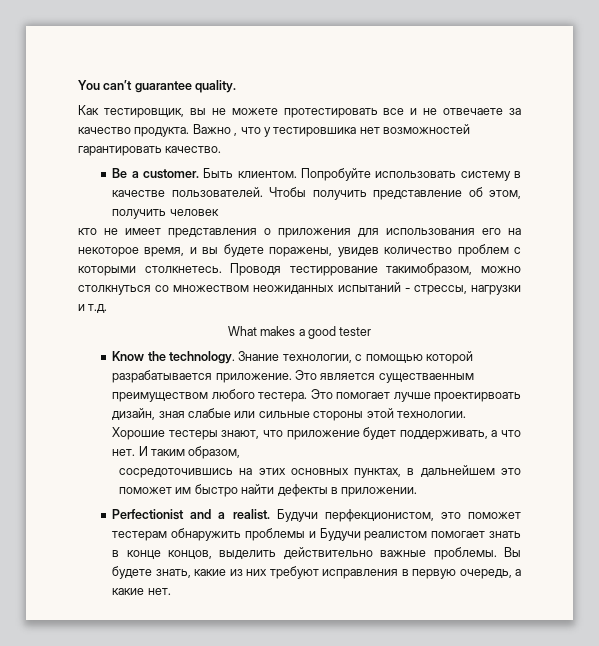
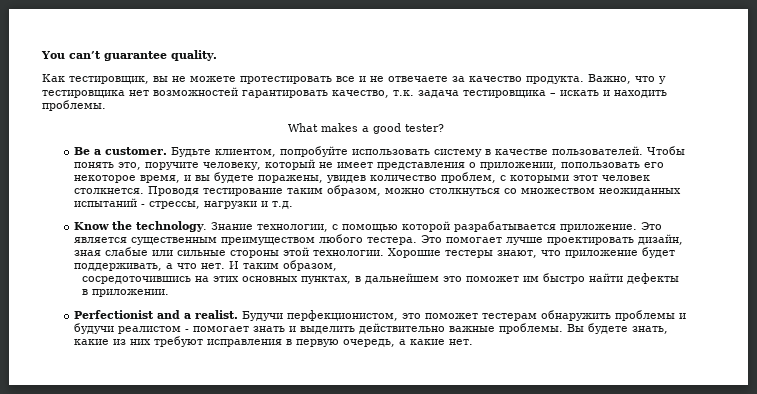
[192,124,238,136] Важно , -> [588,74,631,84] Важно,
[273,127,357,137] тестировшика -> [42,90,125,98] тестировщика
[165,146,222,153] качество. -> [332,90,667,98] [42,100,106,111] [287,123,444,134] качество, т.к. задача тестировщика – искать и находить проблемы. // What makes a good tester?
[203,168,371,181] Быть клиентом. Попробуйте -> [171,146,349,157] Будьте клиентом, попробуйте
[312,187,521,200] [112,209,219,219] [78,228,521,238] получить представление об этом, получить человек // кто не имеет представления о приложения для использования его на -> [74,159,665,170] понять это, поручите человеку, который не имеет представления о приложении, попользовать его
[457,244,509,257] проблем -> [441,172,497,183] проблем,
[144,263,473,276] столкнетесь. Проводя тестиррование такимобразом, -> [573,175,651,181] [74,185,382,196] этот человек столкнется. Проводя тестирование таким образом,
[227,326,372,339] // What makes a good tester -> (294, 205) none
[378,373,474,383] существаенным -> [131,237,218,245] существенным
[434,392,521,402] проектирвоать -> [547,237,635,245] проектировать
[319,528,521,541] [112,550,213,559] Будучи реалистом помогает знать в конце концов, -> [74,323,297,334] будучи реалистом - помогает знать и

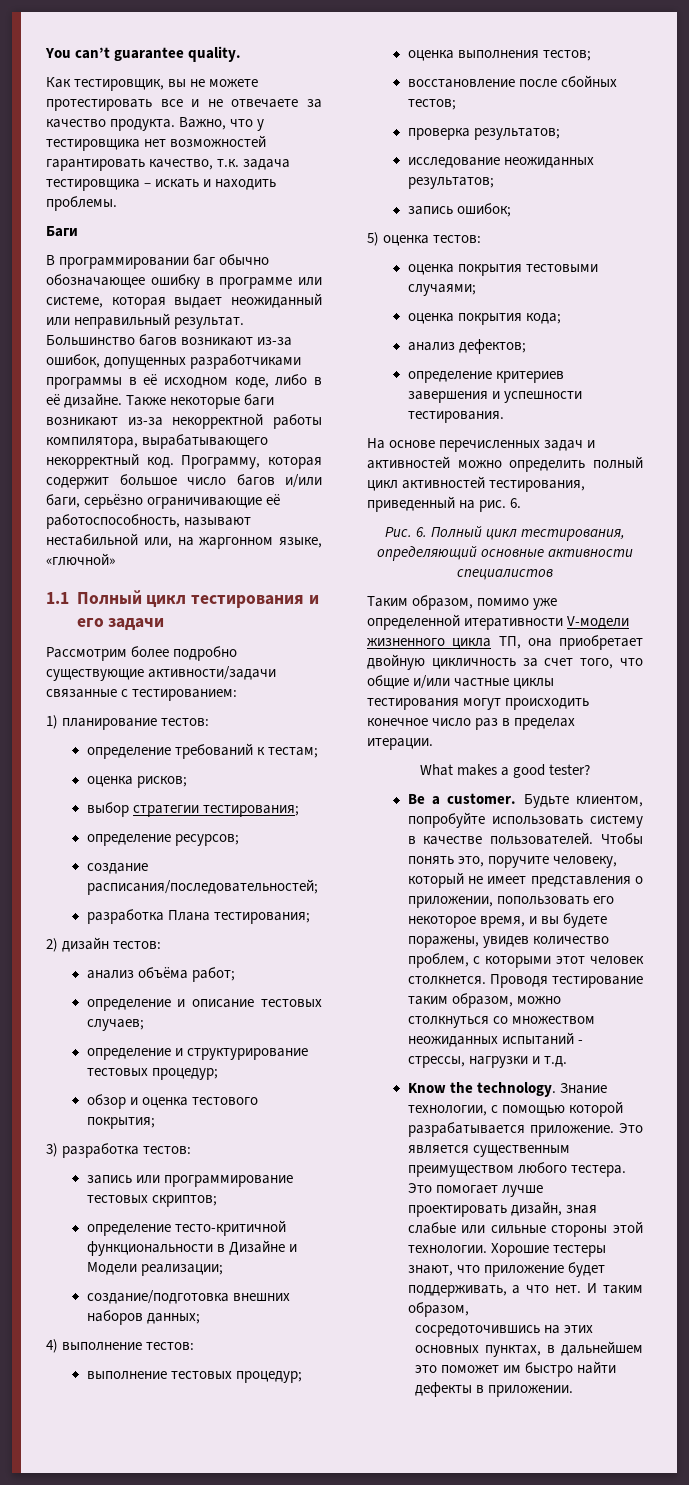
(106, 105) none -> [46,226,78,237] [46,254,270,269] [46,274,322,289] [46,293,322,309] [46,313,245,329] [46,334,293,346] [46,354,302,369] [46,374,322,389] [46,393,275,409] [46,413,322,429] [46,434,269,449] [46,453,322,469] [46,474,322,489] [46,494,281,509] [46,514,252,529] [46,533,322,549] [46,553,115,566] [46,590,319,608] [76,618,165,631] [46,646,238,661] [46,666,277,681] [46,689,238,701] [46,715,210,730] [86,743,318,759] [86,776,187,788] [86,802,299,817] [86,834,239,846] [86,863,148,874] [86,879,318,895] [86,909,310,924] [46,937,162,952] [86,967,235,982] [86,999,322,1011] [86,1019,144,1031] [86,1048,308,1060] [86,1068,218,1080] [86,1094,258,1109] [86,1117,155,1129] [46,1143,192,1158] [86,1175,293,1187] [86,1195,217,1207] [86,1220,286,1236] [86,1240,297,1256] [86,1262,223,1276] [86,1290,290,1304] [86,1310,200,1325] [46,1339,195,1353] [86,1371,302,1383] [407,50,591,61] [407,75,617,88] [407,99,456,110] [407,128,560,140] [407,157,594,168] [407,177,494,189] [407,203,511,217] [367,232,482,246] [407,264,598,276] [407,284,476,296] [407,313,561,325] [407,339,526,354] [407,371,564,383] [407,391,582,403] [407,411,504,423] [367,438,596,452] [367,456,643,472] [367,476,586,492] [367,496,522,512] [384,526,626,541] [376,546,634,561] [457,569,553,580] [367,595,558,610] [367,614,630,630] [367,635,643,650] [367,654,643,670] [367,675,555,689] [367,698,590,710] [367,718,576,730] [367,738,433,750] // Баги // В программировании баг обычно обозначающее ошибку в программе или системе, которая выдает неожиданный или неправильный результат. Большинство багов возникают из-за ошибок, допущенных разработчиками программы в её исходном коде, либо в её дизайне. Также некоторые баги возникают из-за некорректной работы компилятора, вырабатывающего некорректный код. Программу, которая содержит большое число багов и/или баги, серьёзно ограничивающие её работоспособность, называют нестабильной или, на жаргонном языке, «глючной» // 1.1 Полный цикл тестирования и его задачи // Рассмотрим более подробно существующие активности/задачи связанные с тестированием: // 1) планирование тестов: // определение требований к тестам; // оценка рисков; // выбор стратегии тестирования; // определение ресурсов; // создание расписания/последовательностей; // разработка Плана тестирования; // 2) дизайн тестов: // анализ объёма работ; // определение и описание тестовых случаев; // определение и структурирование тестовых процедур; // обзор и оценка тестового покрытия; // 3) разработка тестов: // запись или программирование тестовых скриптов; // определение тесто-критичной функциональности в Дизайне и Модели реализации; // создание/подготовка внешних наборов данных; // 4) выполнение тестов: // выполнение тестовых процедур; // оценка выполнения тестов; // восстановление после сбойных тестов; // проверка результатов; // исследование неожиданных результатов; // запись ошибок; // 5) оценка тестов: // оценка покрытия тестовыми случаями; // оценка покрытия кода; // анализ дефектов; // определение критериев завершения и успешности тестирования. // На основе перечисленных задач и активностей можно определить полный цикл активностей тестирования, приведенный на рис. 6. // Рис. 6. Полный цикл тестирования, определяющий основные активности специалистов // Таким образом, помимо уже определенной итеративности V-модели жизненного цикла ТП, она приобретает двойную цикличность за счет того, что общие и/или частные циклы тестирования могут происходить конечное число раз в пределах итерации.
[74,310,687,321] [74,323,669,334] [74,336,474,347] // Perfectionist and a realist. Будучи перфекционистом, это поможет тестерам обнаружить проблемы и будучи реалистом - помогает знать и выделить действительно важные проблемы. Вы будете знать, какие из них требуют исправления в первую очередь, а какие нет. -> (574, 1391) none

